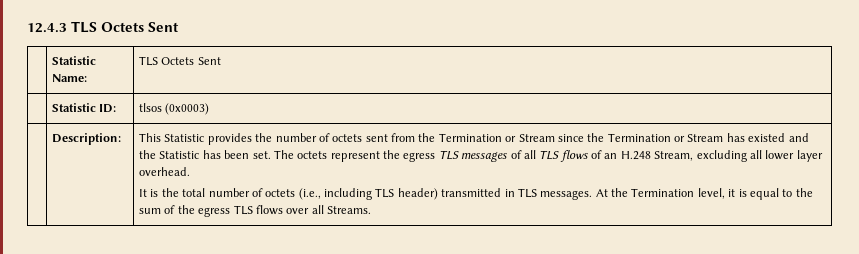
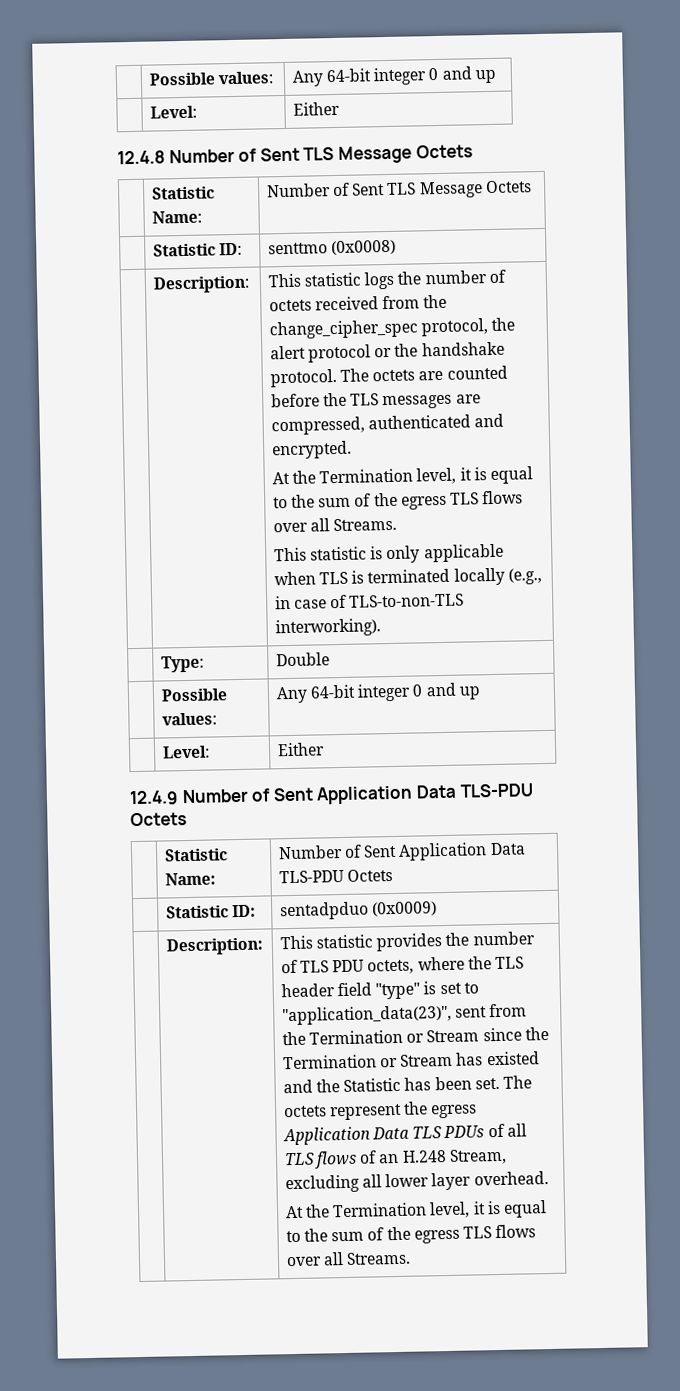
[27,21,180,33] [52,56,97,65] [52,74,88,82] [139,56,221,66] [52,103,117,113] [139,103,210,115] [52,133,122,145] [139,133,363,145] 12.4.3 TLS Octets Sent // | Statistic Name: | TLS Octets Sent // | Statistic ID: | tlsos (0x0003) // | Description: | This Statistic provides the number of octets -> [148,71,274,86] [291,66,497,87] [149,105,197,119] [292,101,340,116] [117,144,473,165] [151,186,215,200] [151,210,202,224] [265,180,532,199] [152,242,242,257] [267,239,396,256] [152,275,250,294] [267,269,506,290] [268,294,448,312] [268,317,516,340] [269,341,505,363] [269,365,508,388] [270,392,481,410] [270,413,505,436] [271,440,352,460] [271,466,533,485] [272,490,524,510] [272,517,398,533] [273,543,504,564] [273,567,542,586] [274,593,465,610] [274,618,381,638] [160,655,204,673] [275,652,330,667] [160,688,228,702] [161,712,217,726] [275,682,481,704] [161,745,210,759] [276,742,325,757] [129,783,534,806] [130,812,187,827] [163,848,228,862] [164,872,216,886] [277,842,526,861] [278,869,393,884] [165,904,256,919] [279,901,437,921] [165,937,264,956] [279,931,535,952] [280,956,524,975] [280,981,479,1000] [281,1004,452,1026] | Possible values: | Any 64-bit integer 0 and up // | Level: | Either // 12.4.8 Number of Sent TLS Message Octets // | Statistic Name: | Number of Sent TLS Message Octets // | Statistic ID: | senttmo (0x0008) // | Description: | This statistic logs the number of octets received from the change_cipher_spec protocol, the alert protocol or the handshake protocol. The octets are counted before the TLS messages are compressed, authenticated and encrypted. // At the Termination level, it is equal to the sum of the egress TLS flows over all Streams. // This statistic is only applicable when TLS is terminated locally (e.g., in case of TLS-to-non-TLS interworking). // | Type: | Double // | Possible values: | Any 64-bit integer 0 and up // | Level: | Either // 12.4.9 Number of Sent Application Data TLS-PDU Octets // | Statistic Name: | Number of Sent Application Data TLS-PDU Octets // | Statistic ID: | sentadpduo (0x0009) // | Description: | This statistic provides the number of TLS PDU octets, where the TLS header field "type" is set to "application_data(23)",
[438,150,508,162] TLS messages -> [282,1125,485,1146] Application Data TLS PDUs
[139,188,593,200] It is the total number of octets (i.e., including TLS header) transmitted in TLS messages. -> (549, 1178) none

